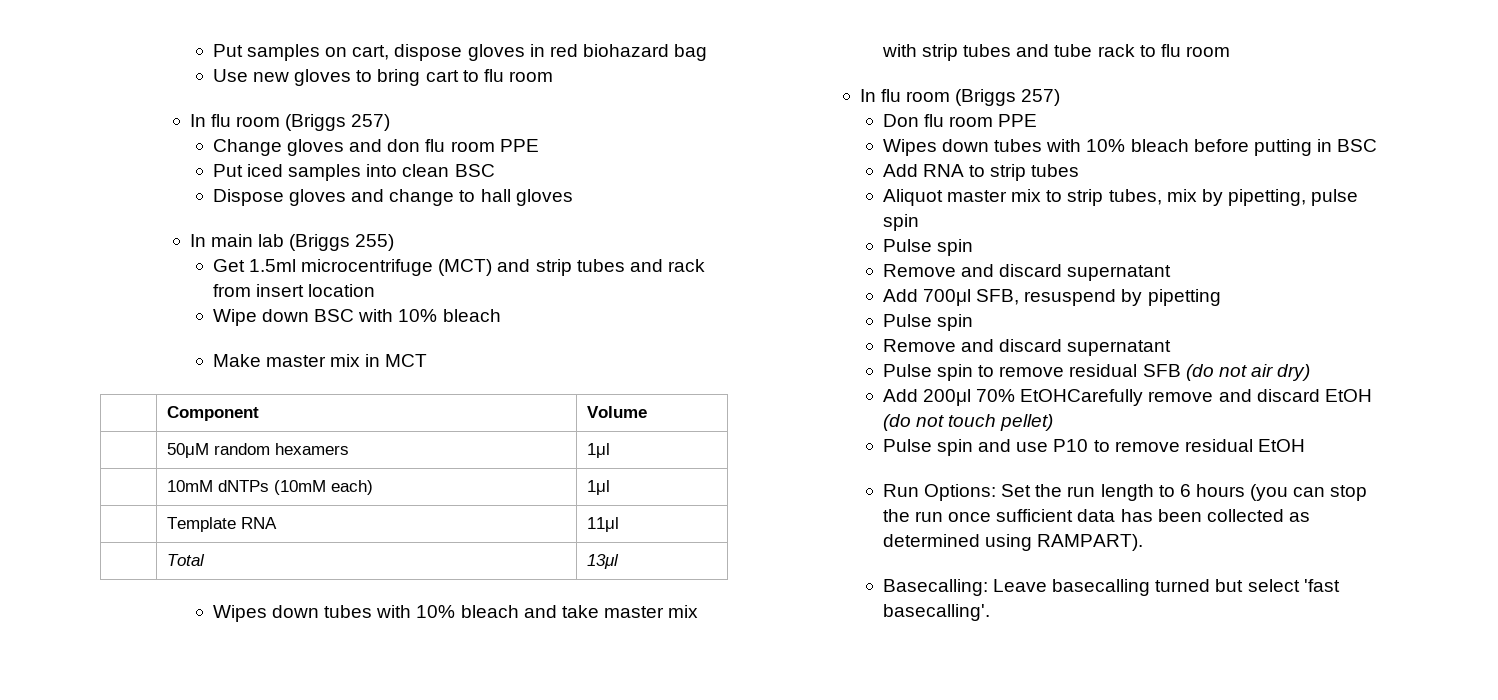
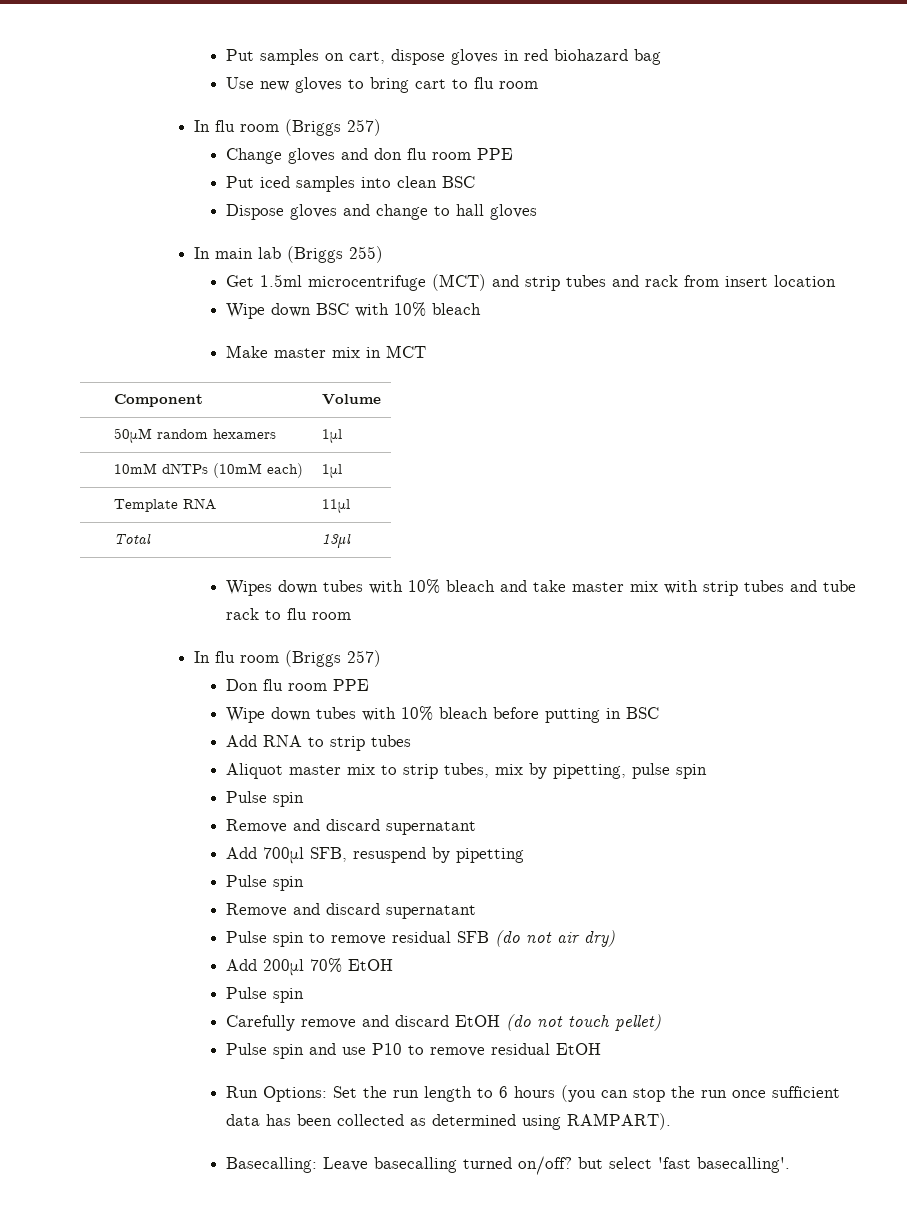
[882,139,937,156] Wipes -> [226,707,266,723] Wipe
[1020,389,1144,406] EtOHCarefully -> [348,959,394,971] [226,987,305,1003] [226,1015,296,1031] EtOH // Pulse spin // Carefully
(1211, 585) none -> [518,1156,573,1175] on/off?

